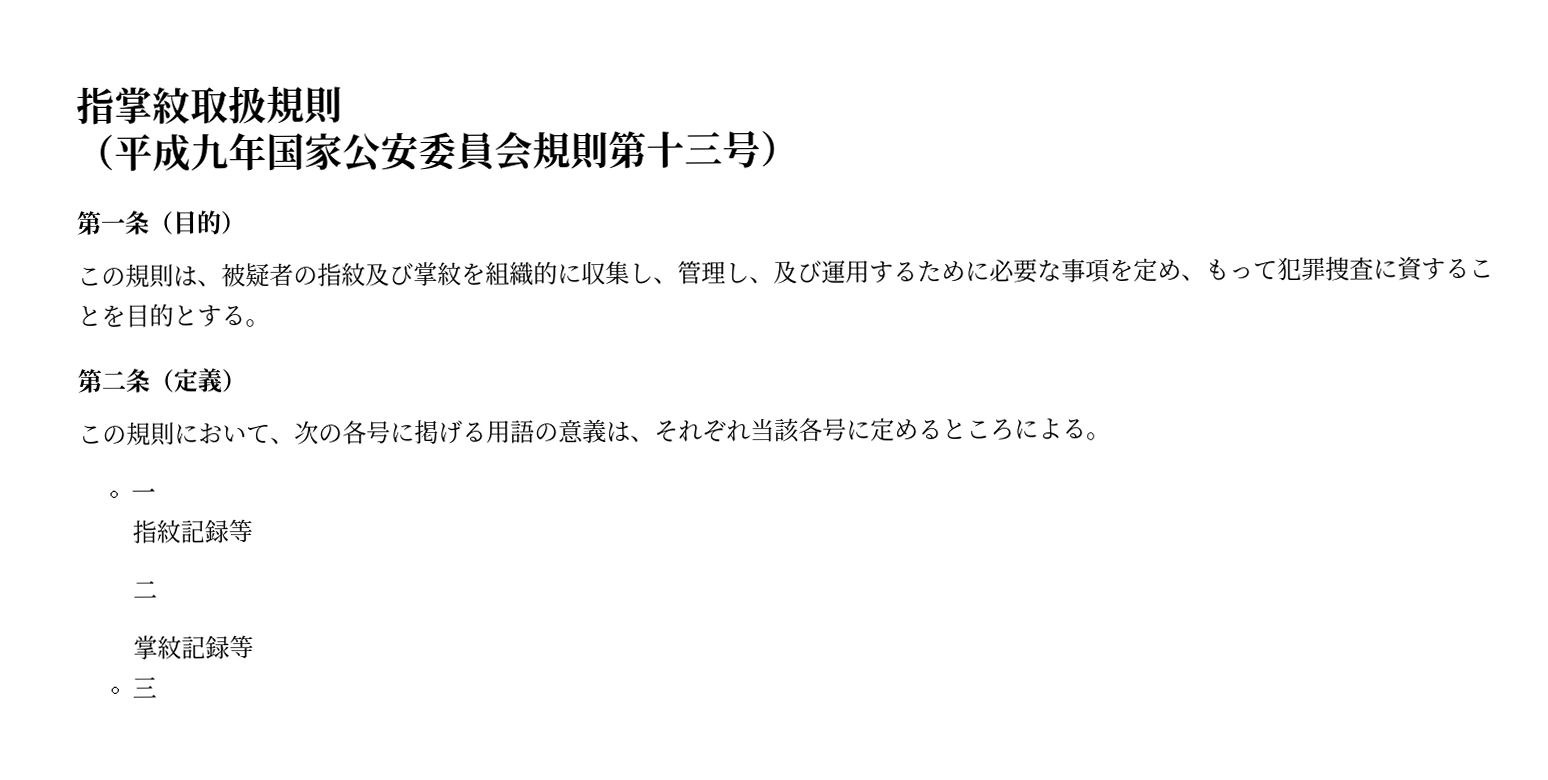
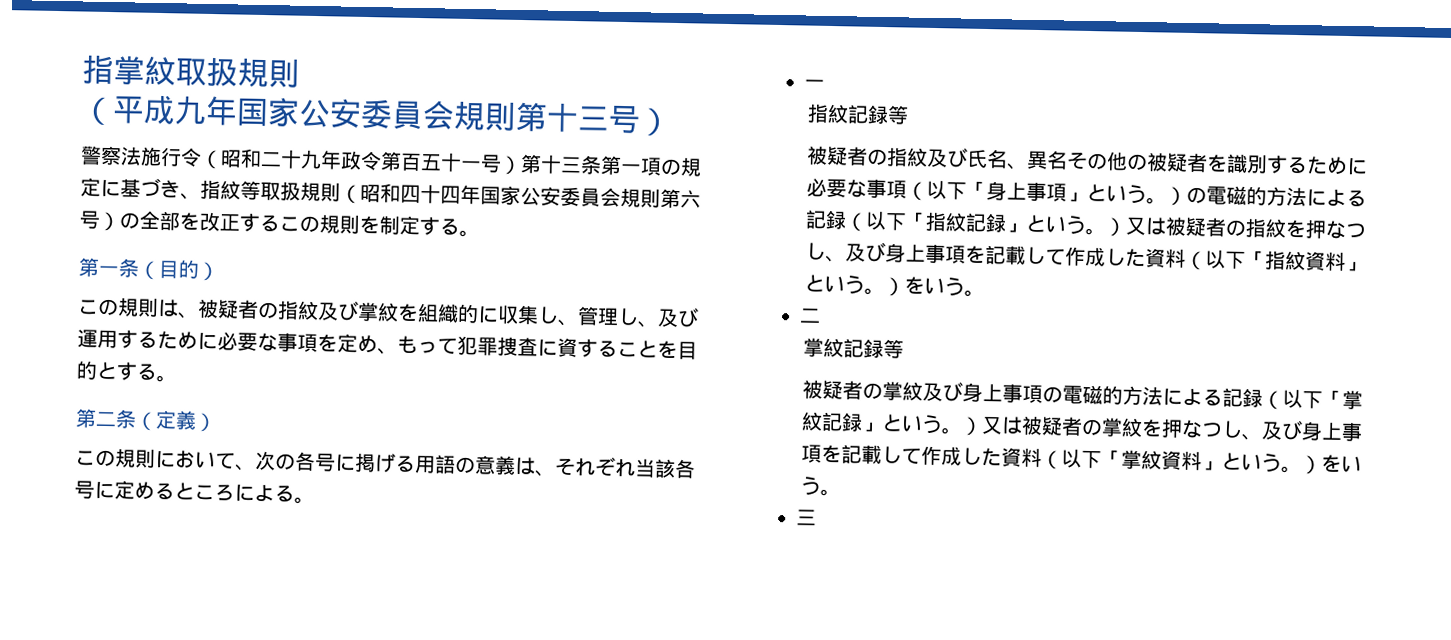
(799, 149) none -> [80,145,702,177] [80,177,701,209] [79,210,480,238] // 警察法施行令（昭和二十九年政令第百五十一号）第十三条第一項の規定に基づき、指紋等取扱規則（昭和四十四年国家公安委員会規則第六号）の全部を改正するこの規則を制定する。
[132,580,158,599] [132,635,254,660] 二 // 掌紋記録等 -> [806,145,1368,176] [805,178,1367,207] [804,209,1366,239] [804,241,1366,272] [803,274,985,298] [798,308,821,323] [802,337,904,359] [801,379,1363,410] [800,411,1363,442] [800,444,1362,475] [799,476,841,497] 被疑者の指紋及び氏名、異名その他の被疑者を識別するために必要な事項（以下「身上事項」という。）の電磁的方法による記録（以下「指紋記録」という。）又は被疑者の指紋を押なつし、及び身上事項を記載して作成した資料（以下「指紋資料」という。）をいう。 // 二 // 掌紋記録等 // 被疑者の掌紋及び身上事項の電磁的方法による記録（以下「掌紋記録」という。）又は被疑者の掌紋を押なつし、及び身上事項を記載して作成した資料（以下「掌紋資料」という。）をいう。

